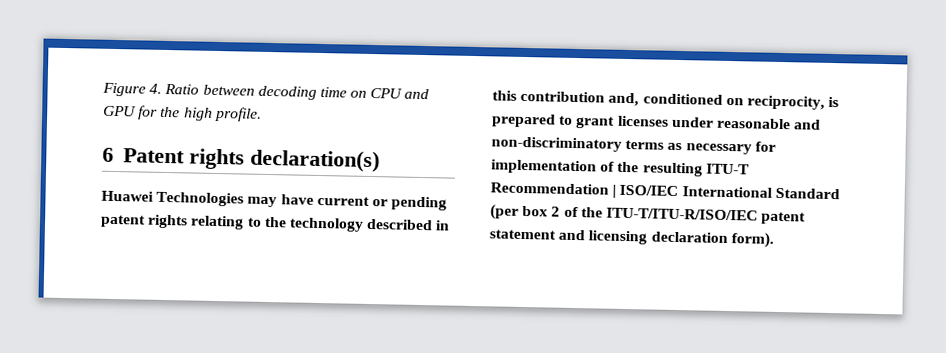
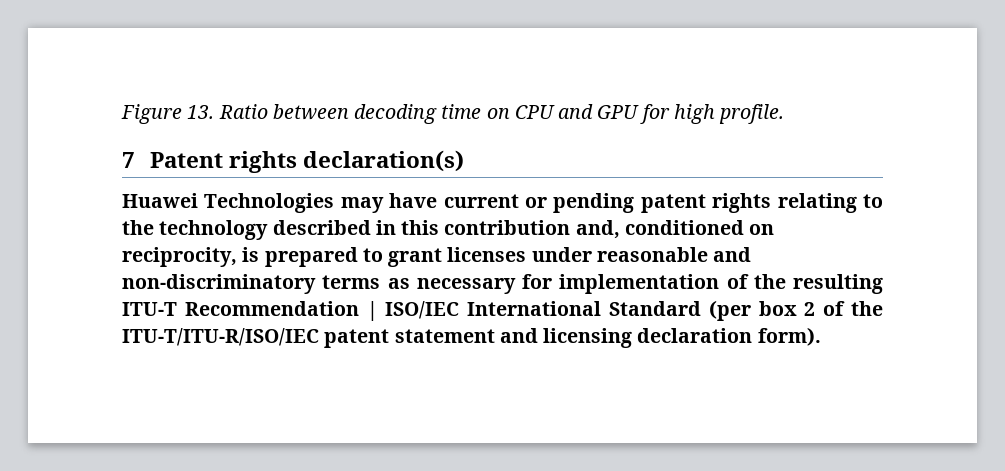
[149,83,163,94] 4. -> [187,105,215,119] 13.
[160,106,181,118] the -> (670, 114) none
[102,147,114,162] 6 -> [122,152,135,168] 7

